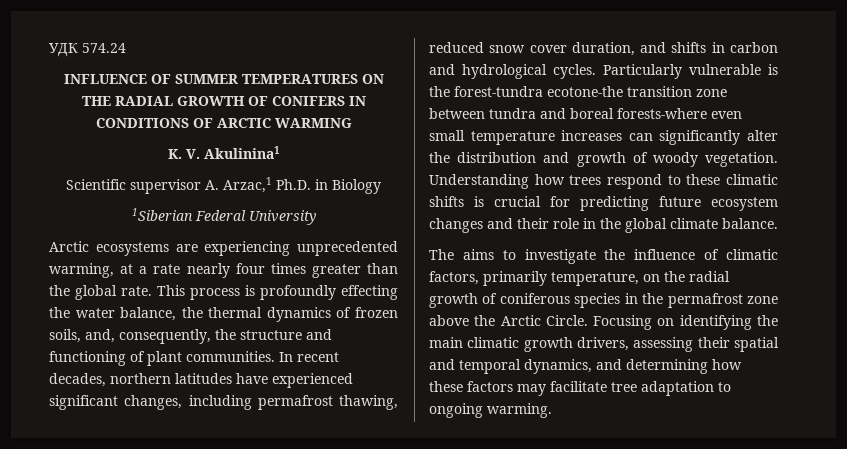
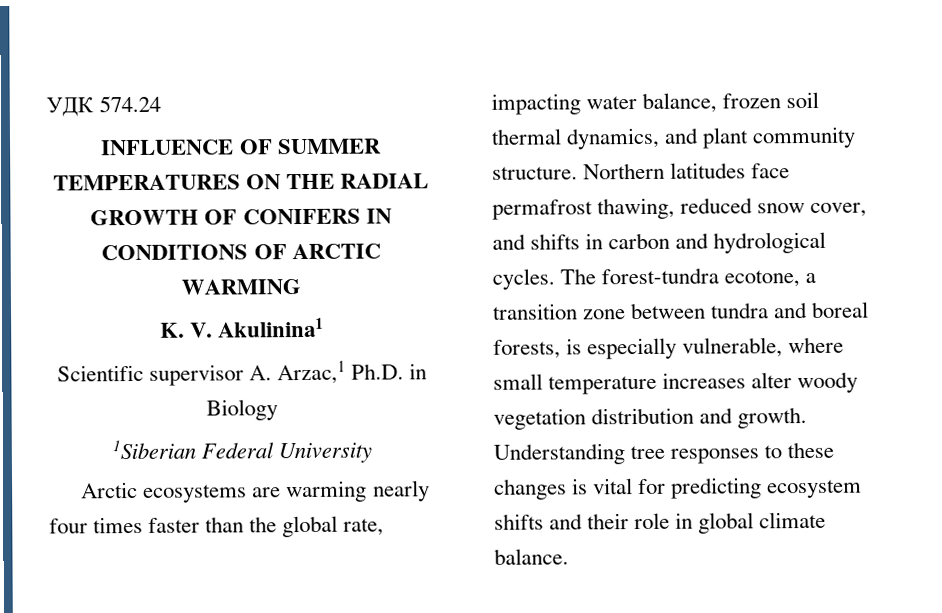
[204,241,398,256] [49,263,181,278] experiencing unprecedented warming, at a rate -> [286,480,368,503] warming
[311,264,361,278] greater -> [148,517,201,533] faster
[121,285,398,300] [49,307,398,322] [49,329,332,344] [49,351,339,366] [49,373,353,388] [49,395,252,410] rate. This process is profoundly effecting the water balance, the thermal dynamics of frozen soils, and, consequently, the structure and functioning of plant communities. In recent decades, northern latitudes have experienced significant changes, including -> [343,518,385,536] [491,91,820,115] [491,126,857,150] [492,162,791,180] rate, impacting water balance, frozen soil thermal dynamics, and plant community structure. Northern latitudes face
[529,42,635,56] cover duration, -> [810,202,868,217] cover,
[603,64,778,79] [429,86,623,97] Particularly vulnerable is the forest-tundra ecotone-the -> [560,267,817,288] The forest-tundra ecotone, a
[617,108,742,119] [429,130,778,145] [429,152,778,167] [429,174,778,189] [429,196,778,211] [429,218,483,233] forests-where even small temperature increases can significantly alter the distribution and growth of woody vegetation. Understanding how trees respond to these climatic shifts is crucial for predicting future ecosystem changes -> [493,336,845,360] [493,371,859,395] [493,407,808,430] [493,441,835,465] [494,477,863,500] [494,513,544,530] forests, is especially vulnerable, where small temperature increases alter woody vegetation distribution and growth. Understanding tree responses to these changes is vital for predicting ecosystem shifts
[600,218,621,229] the -> (694, 520) none
[429,249,778,264] [429,271,730,286] [429,293,778,308] [429,315,778,330] [429,337,779,352] [429,359,742,374] [429,381,731,396] [429,403,552,418] // The aims to investigate the influence of climatic factors, primarily temperature, on the radial growth of coniferous species in the permafrost zone above the Arctic Circle. Focusing on identifying the main climatic growth drivers, assessing their spatial and temporal dynamics, and determining how these factors may facilitate tree adaptation to ongoing warming. -> (569, 556) none

